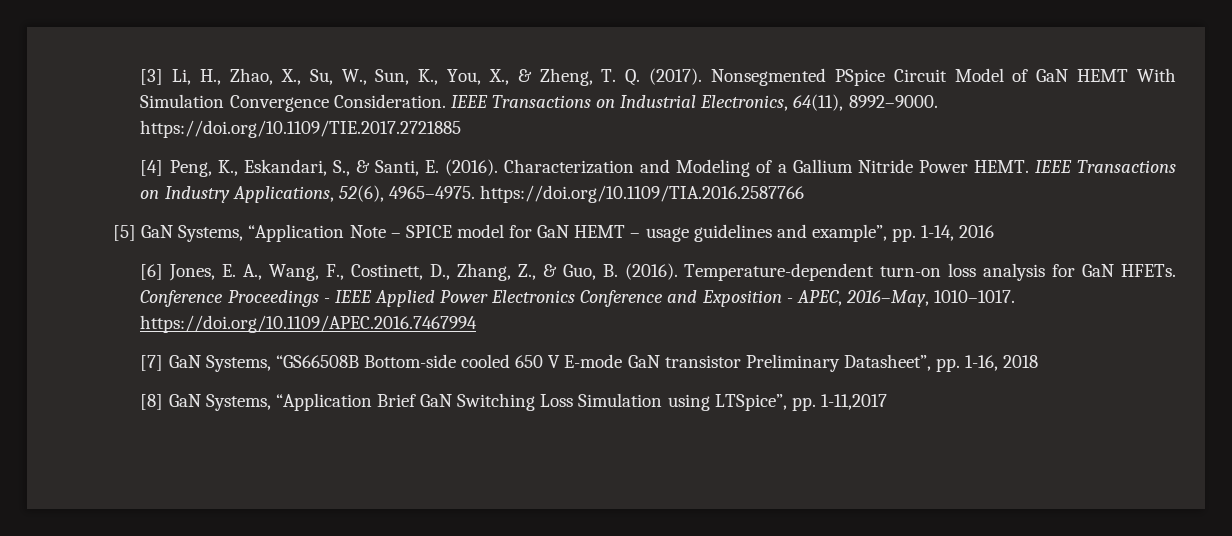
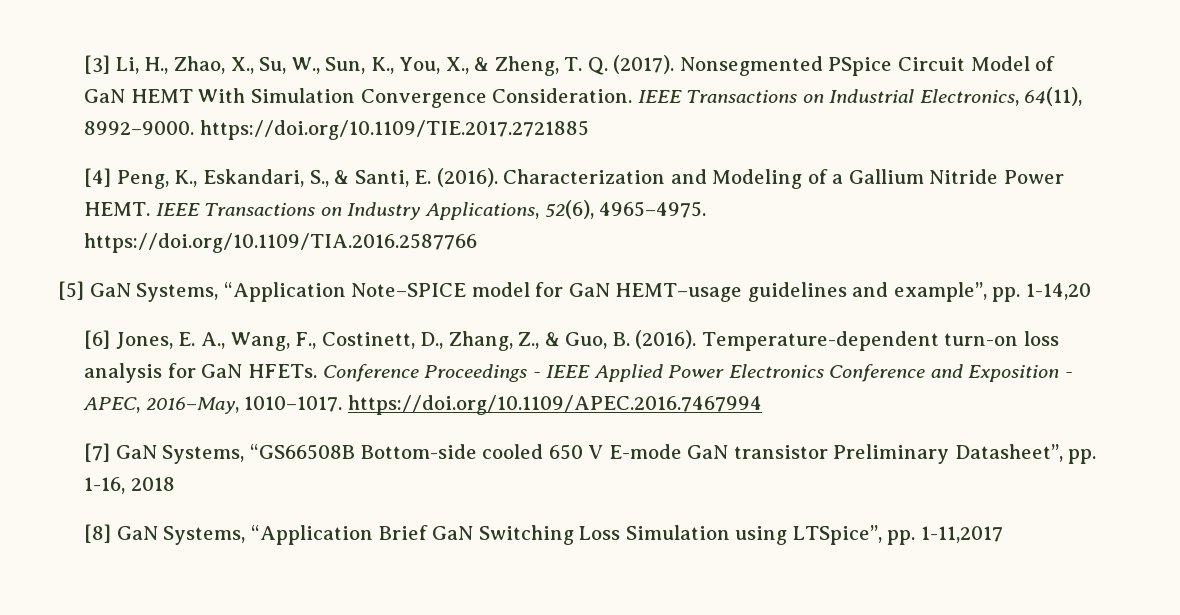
[349,224,689,242] Note – SPICE model for GaN HEMT – usage -> [351,282,743,302] Note–SPICE model for GaN HEMT–usage
[921,225,995,241] 1-14, 2016 -> [1025,283,1091,300] 1-14,20

